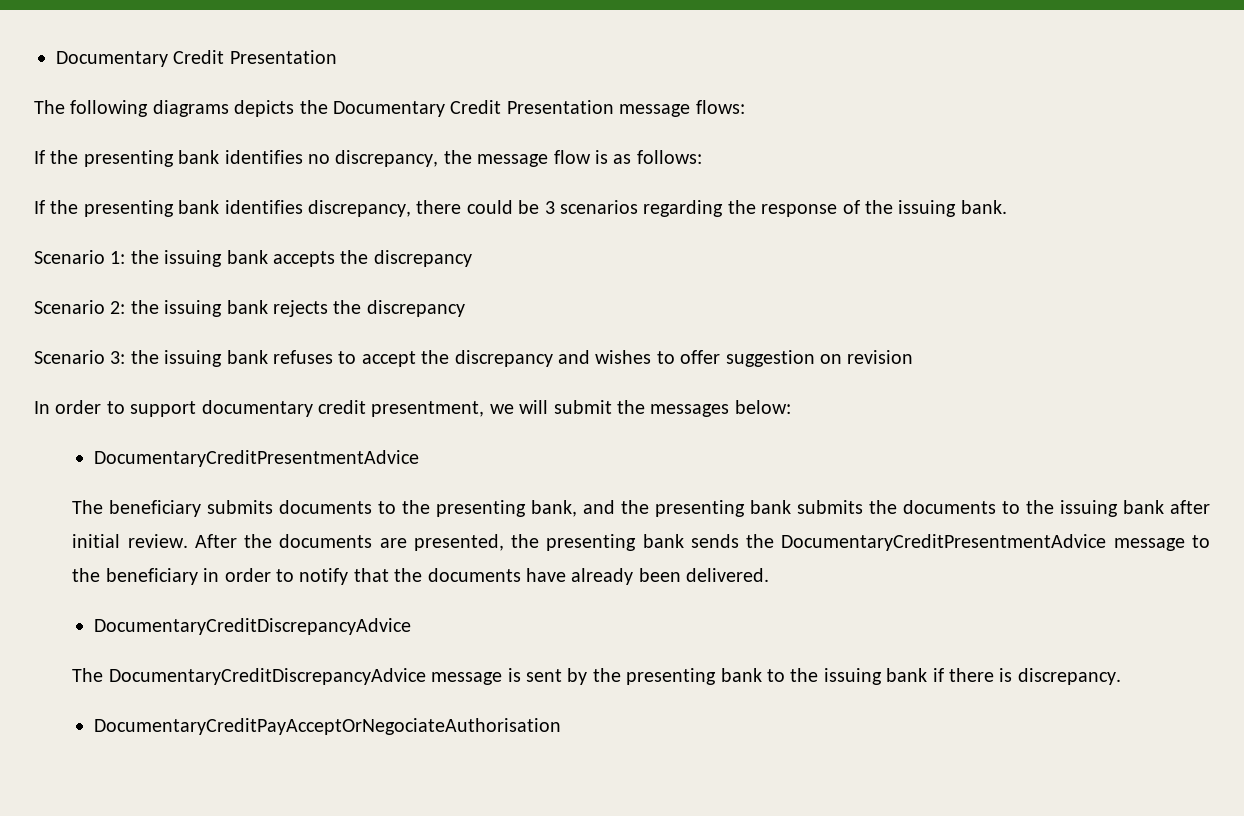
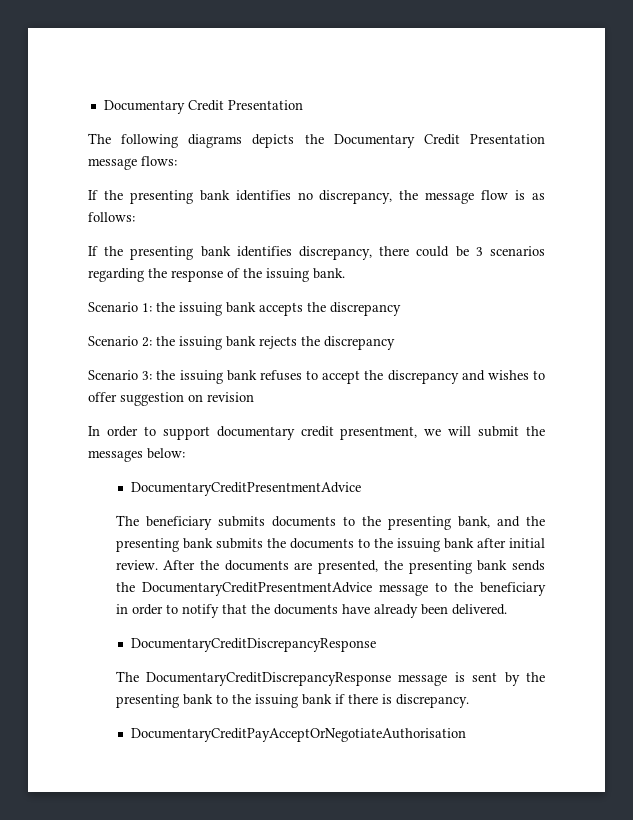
[94,618,412,635] [72,668,426,685] DocumentaryCreditDiscrepancyAdvice // The DocumentaryCreditDiscrepancyAdvice -> [131,638,377,652] [115,671,391,686] DocumentaryCreditDiscrepancyResponse // The DocumentaryCreditDiscrepancyResponse
[94,718,562,735] DocumentaryCreditPayAcceptOrNegociateAuthorisation -> [131,728,467,742] DocumentaryCreditPayAcceptOrNegotiateAuthorisation

